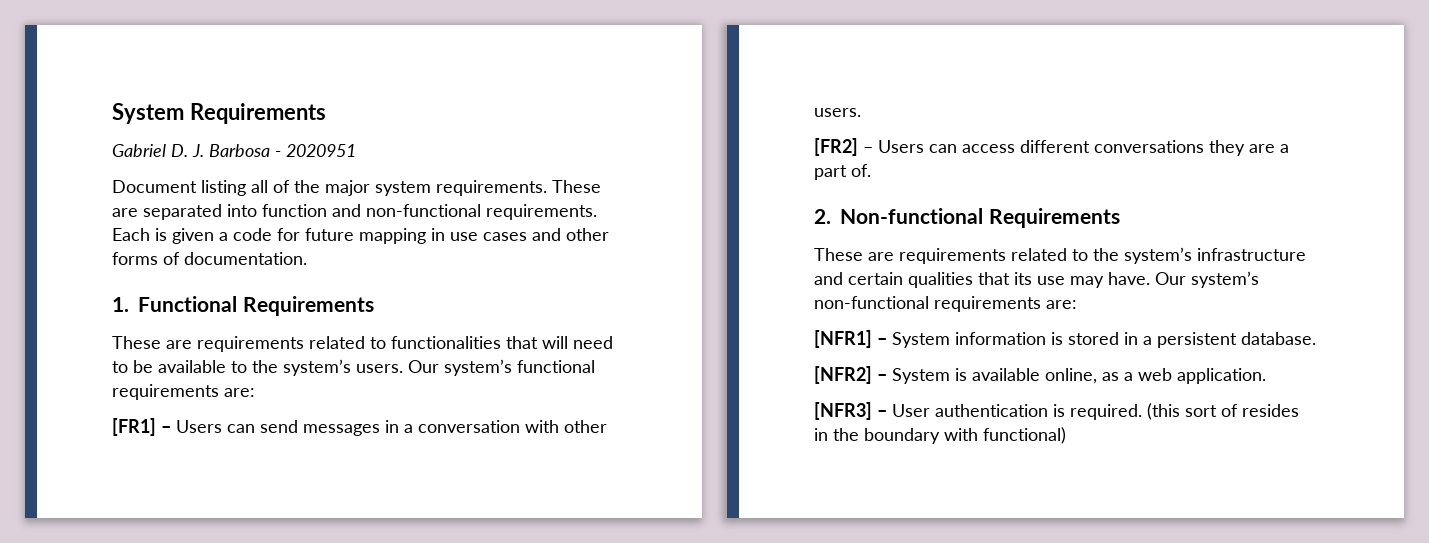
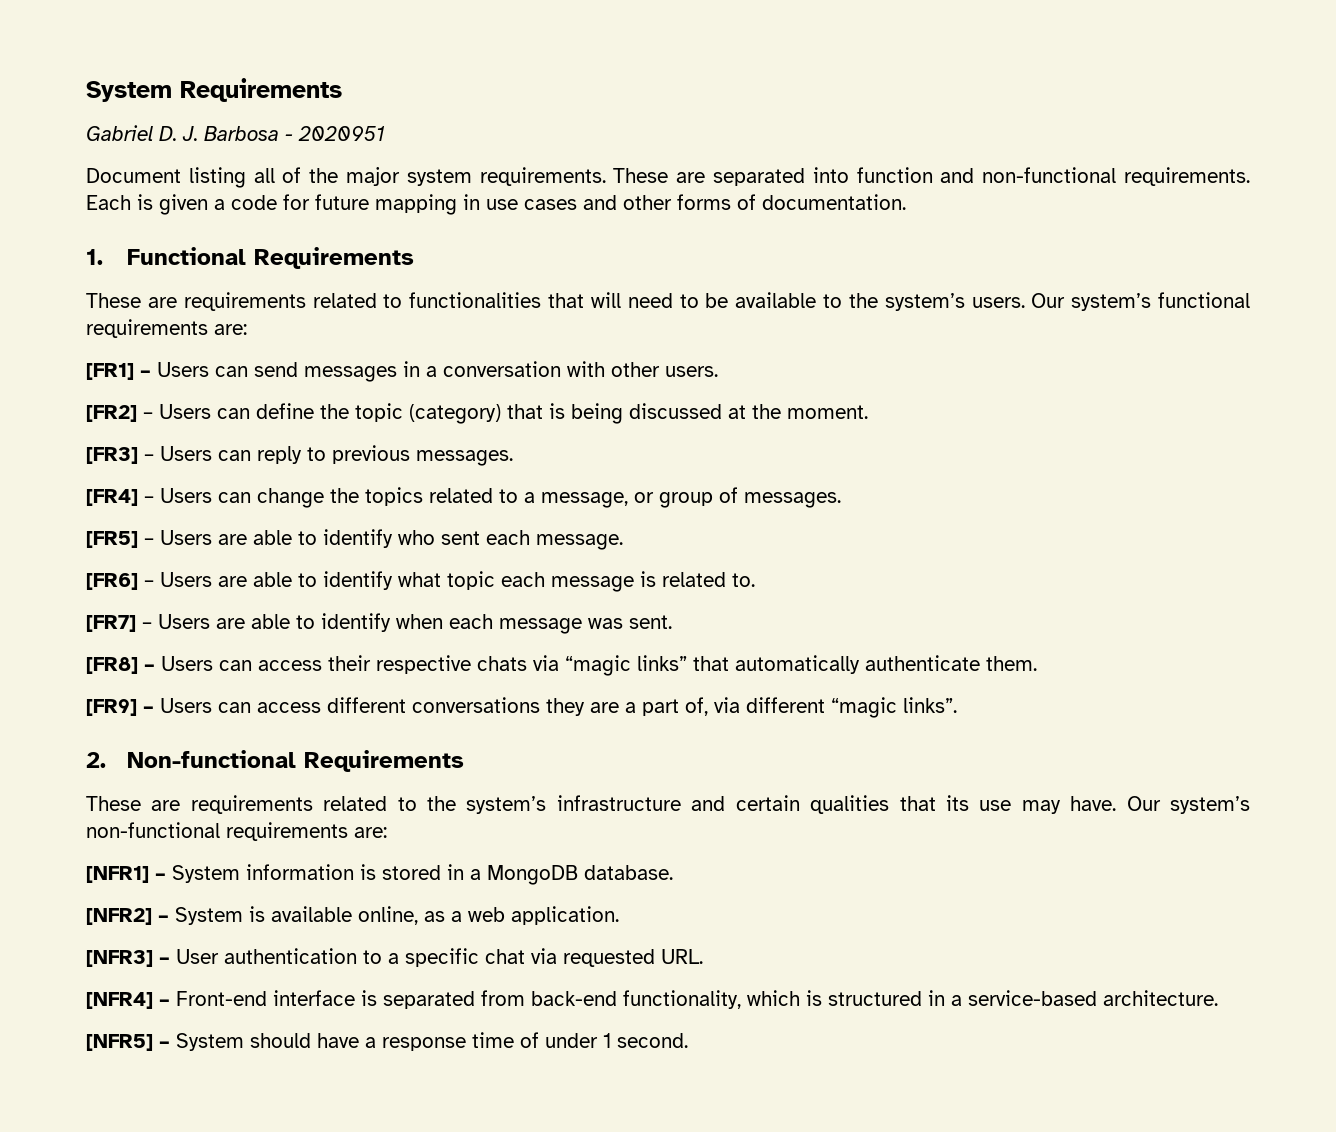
(957, 148) none -> [256,403,868,424] [86,445,513,466] [86,487,841,508] [86,529,623,550] [86,571,755,592] [86,613,672,634] [86,655,1037,676] [86,698,251,716] define the topic (category) that is being discussed at the moment. // [FR3] – Users can reply to previous messages. // [FR4] – Users can change the topics related to a message, or group of messages. // [FR5] – Users are able to identify who sent each message. // [FR6] – Users are able to identify what topic each message is related to. // [FR7] – Users are able to identify when each message was sent. // [FR8] – Users can access their respective chats via “magic links” that automatically authenticate them. // [FR9] – Users can
[851,164,871,177] of. -> [685,697,957,718] of, via different “magic links”.
[1157,332,1237,348] persistent -> [487,865,578,885] MongoDB
[1053,403,1299,420] [814,427,1066,444] is required. (this sort of resides in the boundary with functional) -> [363,948,703,967] [86,990,1218,1009] [86,1032,688,1051] to a specific chat via requested URL. // [NFR4] – Front-end interface is separated from back-end functionality, which is structured in a service-based architecture. // [NFR5] – System should have a response time of under 1 second.

